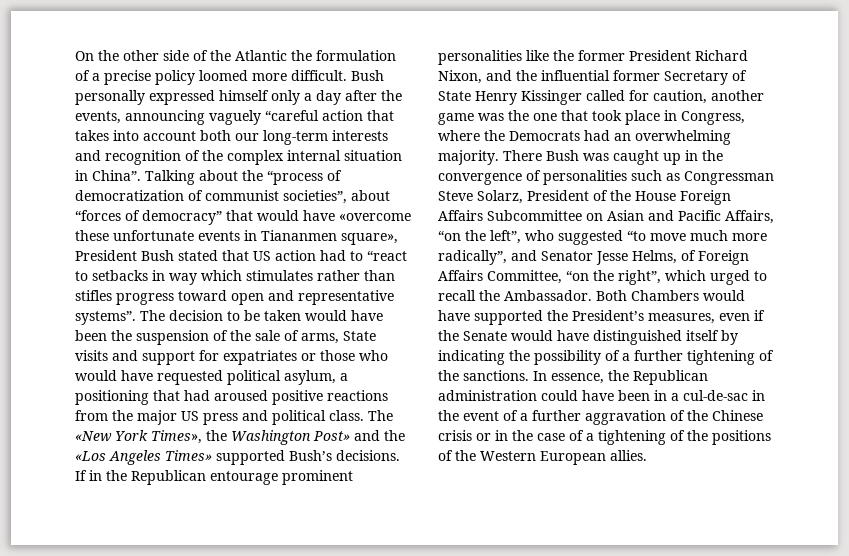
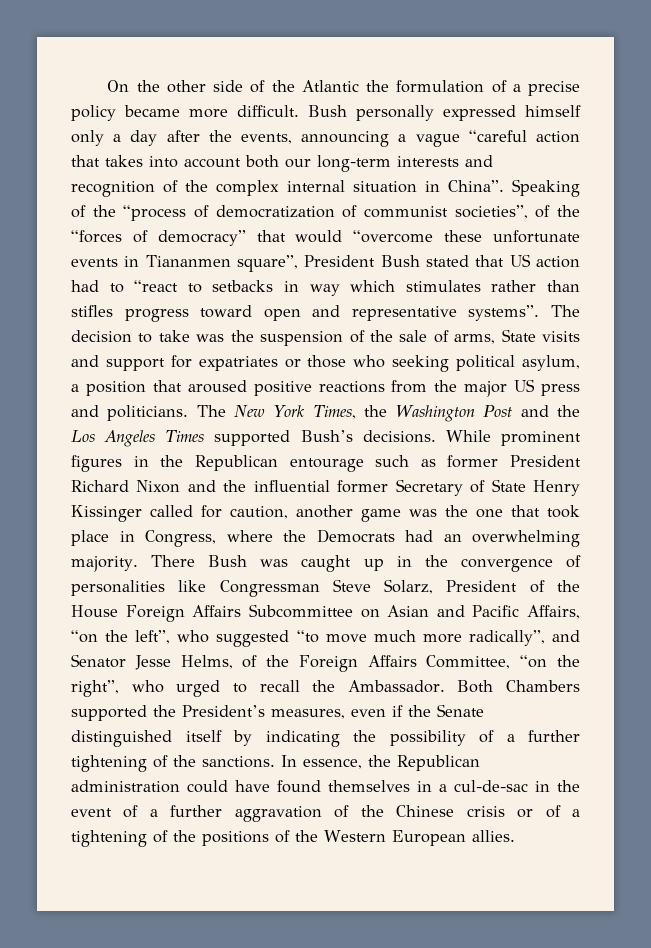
[199,70,248,81] loomed -> [124,105,180,117] became
[209,110,261,125] vaguely -> [398,134,460,147] a vague
[145,170,238,185] Talking about -> [512,179,580,197] [71,205,86,218] Speaking of
[351,190,390,201] about -> [535,205,580,218] of the
[303,210,411,221] have «overcome -> [353,230,434,243] “overcome
[341,233,398,245] square», -> [237,255,298,272] square”,
[244,310,383,321] [75,330,107,341] be taken would have been -> [158,330,225,342] take was
[75,370,348,385] [75,390,210,405] would have requested political asylum, a positioning that had -> [392,355,581,372] [71,380,182,396] seeking political asylum, a position that
[272,410,393,425] [75,430,202,444] political class. The «New York Times», -> [107,405,356,421] politicians. The New York Times,
[313,430,405,441] [75,450,400,465] [75,470,353,485] [438,50,574,65] Post» and the «Los Angeles Times» supported Bush’s decisions. If in the Republican entourage prominent personalities like the -> [483,405,581,417] [71,430,581,447] [71,455,436,472] Post and the Los Angeles Times supported Bush’s decisions. While prominent figures in the Republican entourage such as
[438,70,482,84] Nixon, -> [136,480,181,493] Nixon
[631,170,680,181] such as -> [178,580,207,592] like
(696, 255) none -> [266,655,290,667] the
[665,270,706,281] which -> [131,680,164,693] who
[703,290,745,301] [438,310,470,321] would have -> (580, 686) none
[511,330,589,341] would have -> (484, 710) none
[618,390,650,401] been -> [277,780,410,793] found themselves
[495,430,565,441] in the case -> (534, 813) none

